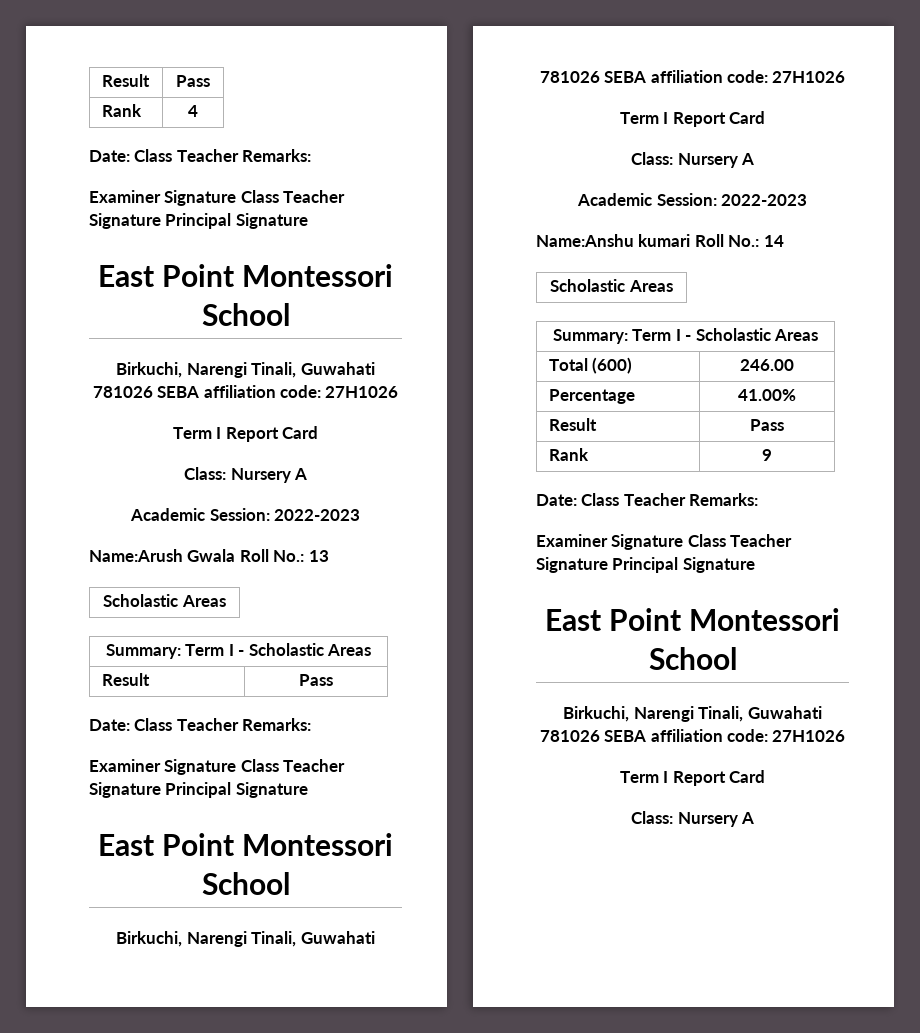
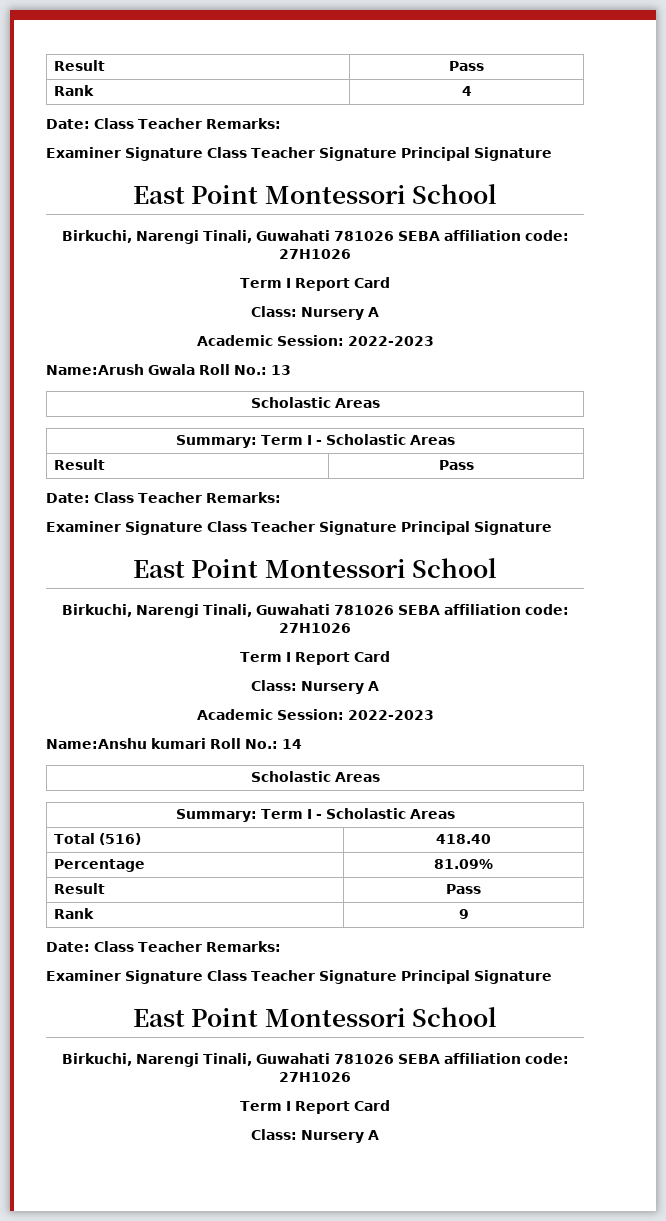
[592,357,633,374] [740,359,794,371] (600) | 246.00 -> [99,833,142,845] [436,834,491,844] (516) | 418.40
[738,389,796,401] 41.00% -> [434,859,493,869] 81.09%

